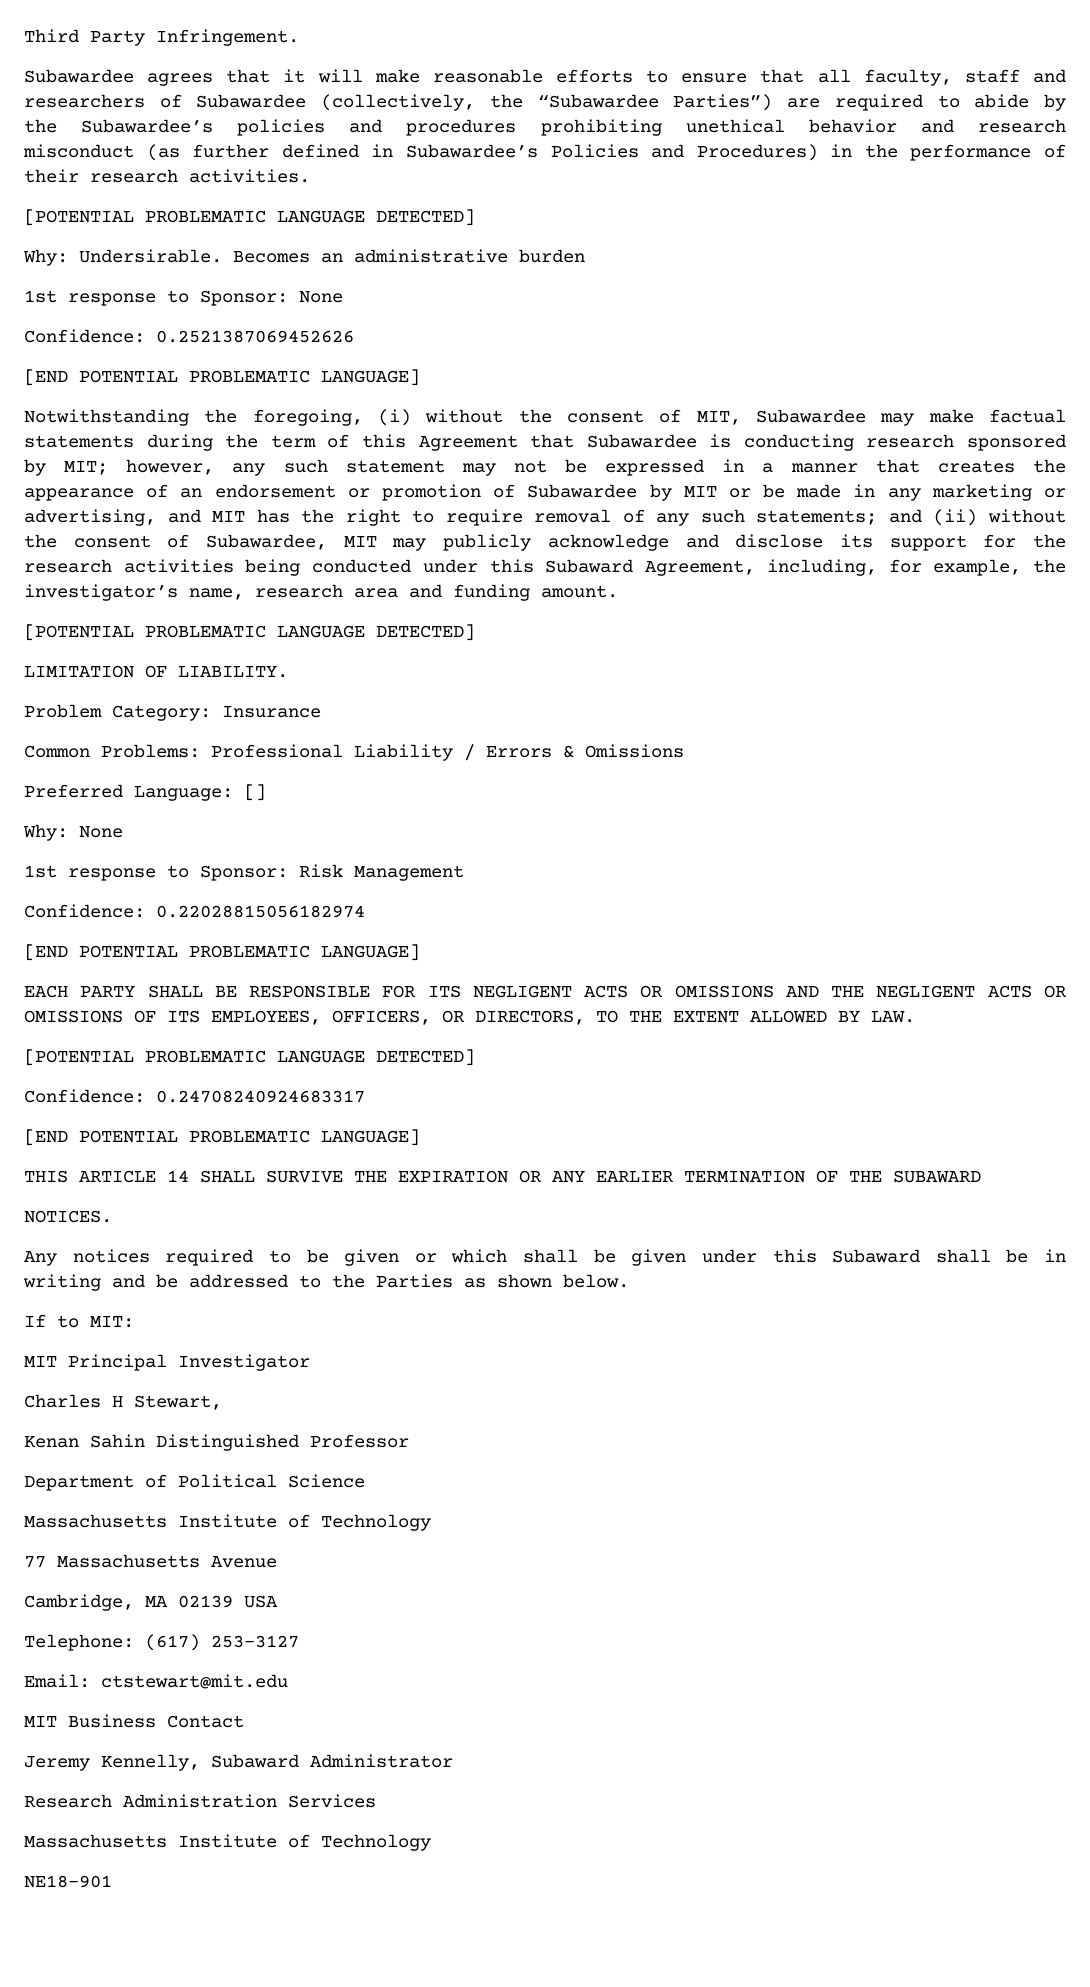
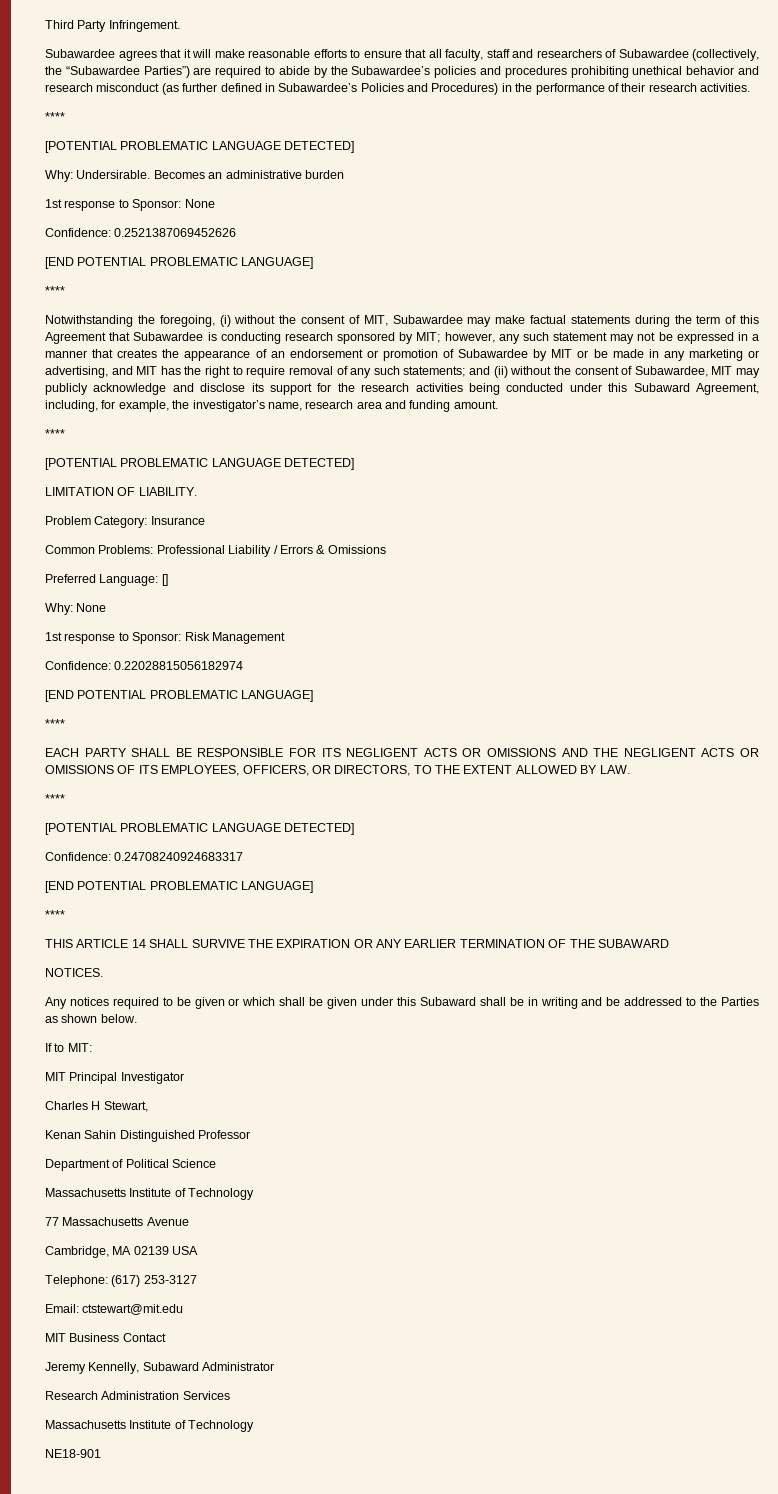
(310, 176) none -> [45,112,65,121] // ****
(420, 377) none -> [45,286,65,295] // ****
(618, 591) none -> [45,429,65,438] // ****
(420, 952) none -> [45,719,65,728] // ****
(915, 1017) none -> [45,794,65,803] // ****
(420, 1137) none -> [45,910,65,919] // ****

